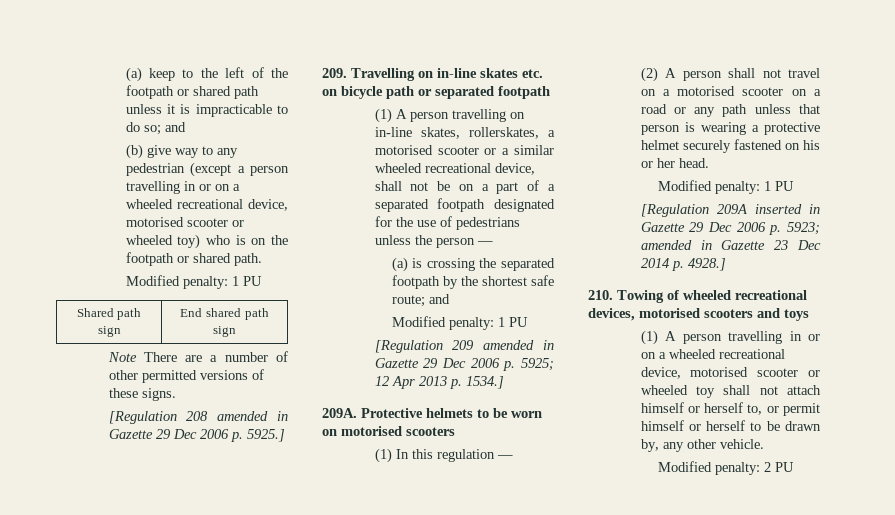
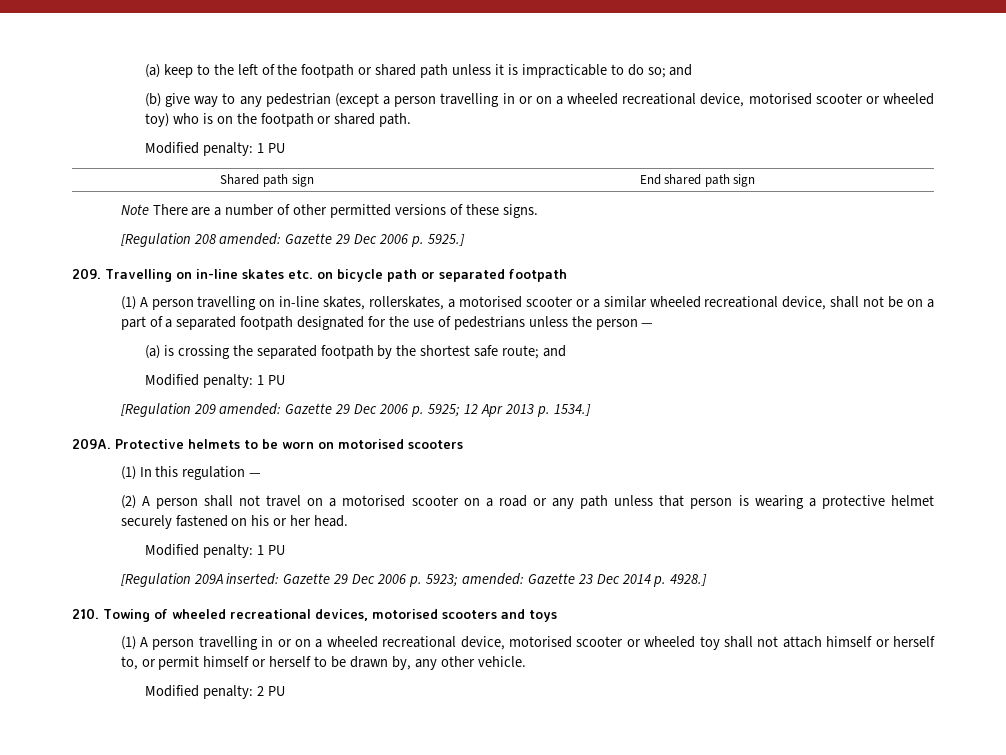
[217,411,288,421] amended in -> [219,233,282,245] amended:
[483,340,554,350] amended in -> [219,403,282,415] amended:
[754,204,820,214] inserted in -> [226,573,280,585] inserted:
[640,240,712,250] amended in -> [461,573,524,585] amended:

